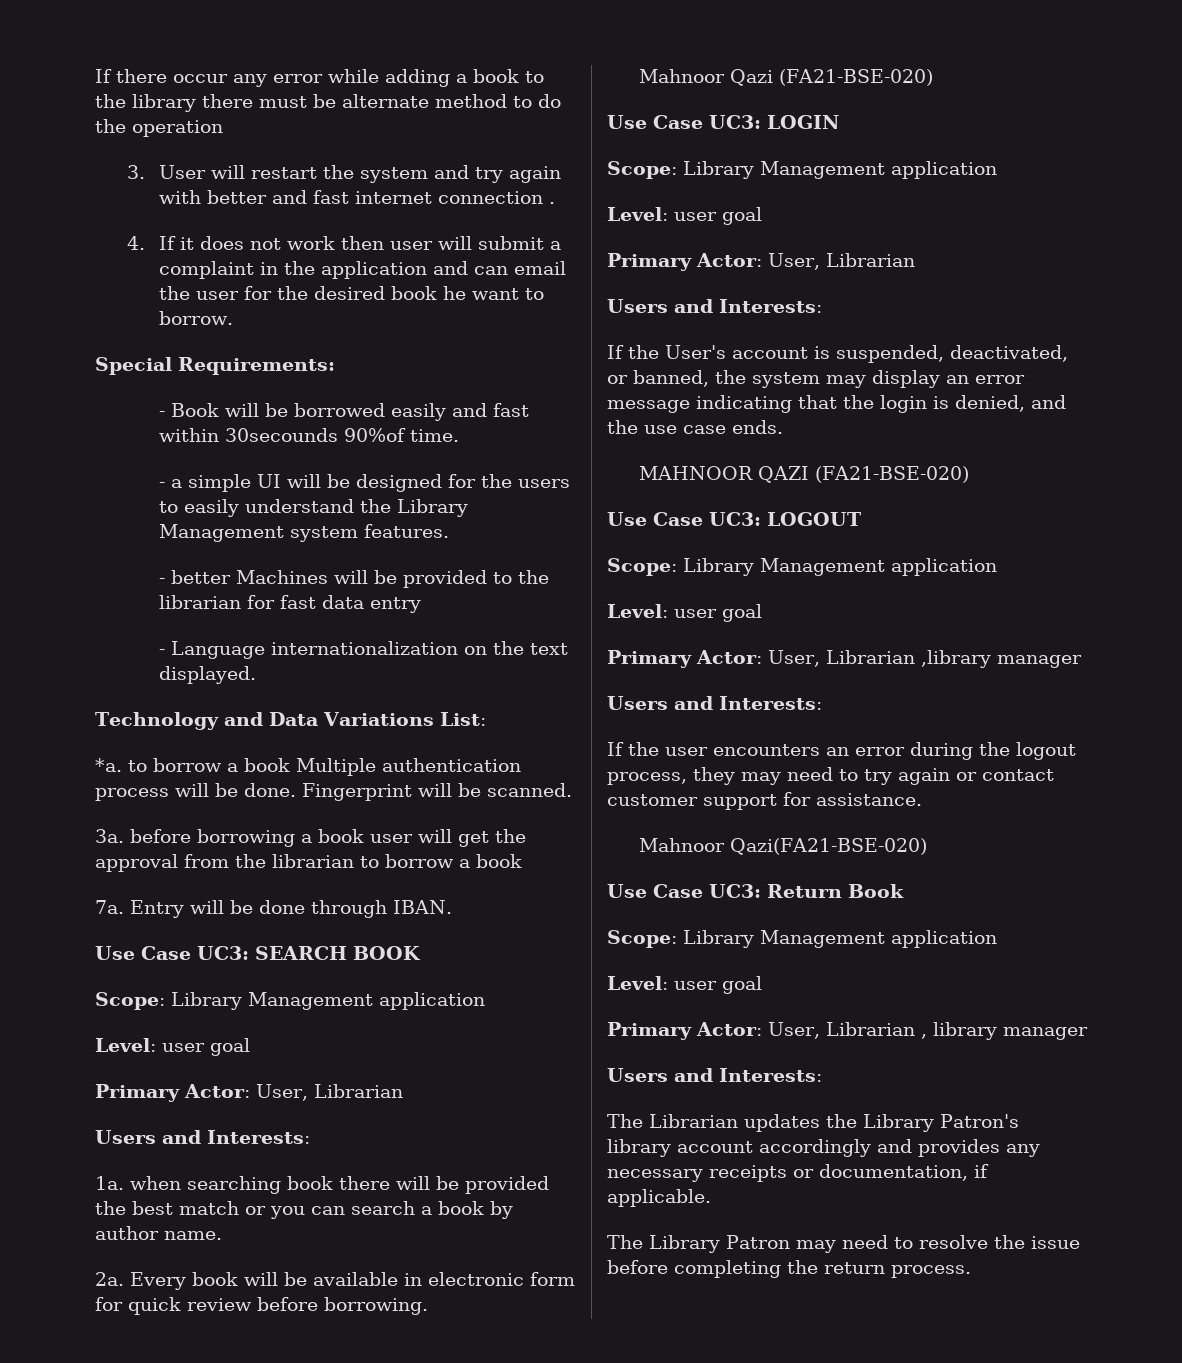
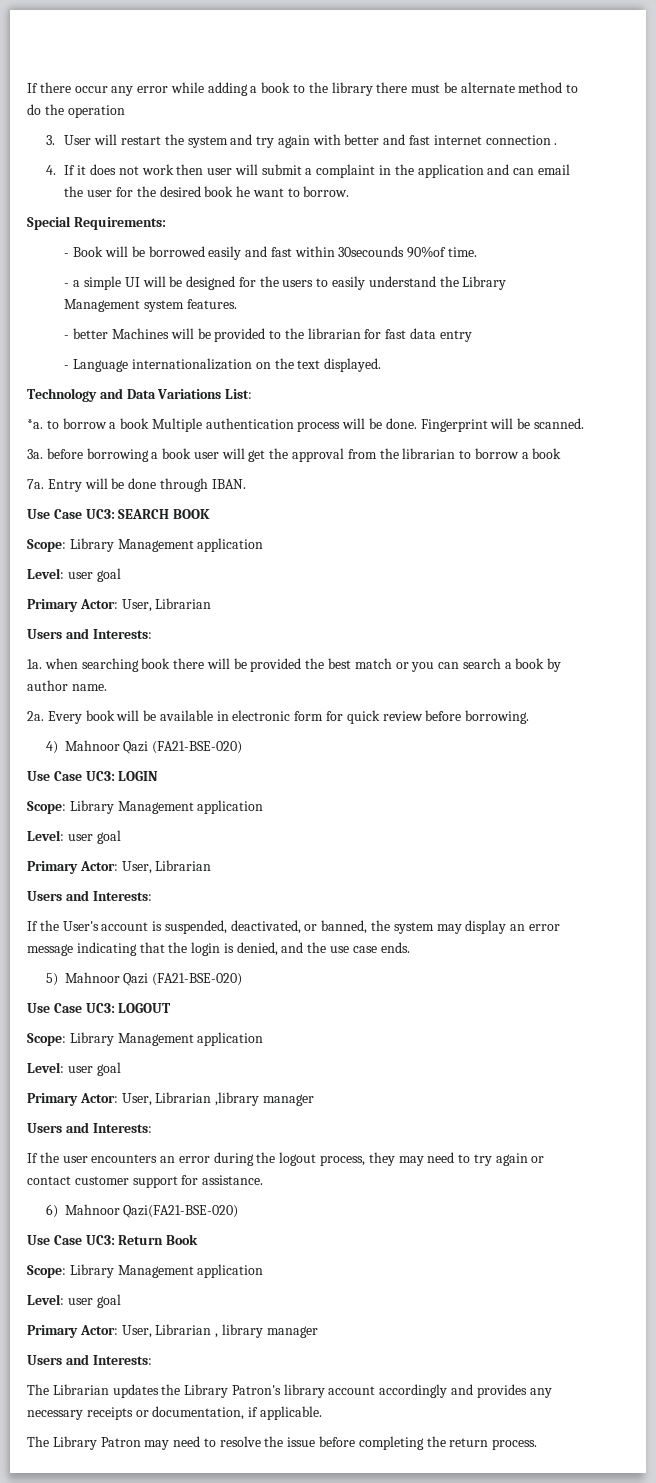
(428, 1306) none -> [45,741,58,754] 4)
[638,466,809,483] MAHNOOR QAZI -> [45,972,149,986] 5) Mahnoor Qazi
(922, 799) none -> [45,1204,58,1218] 6)

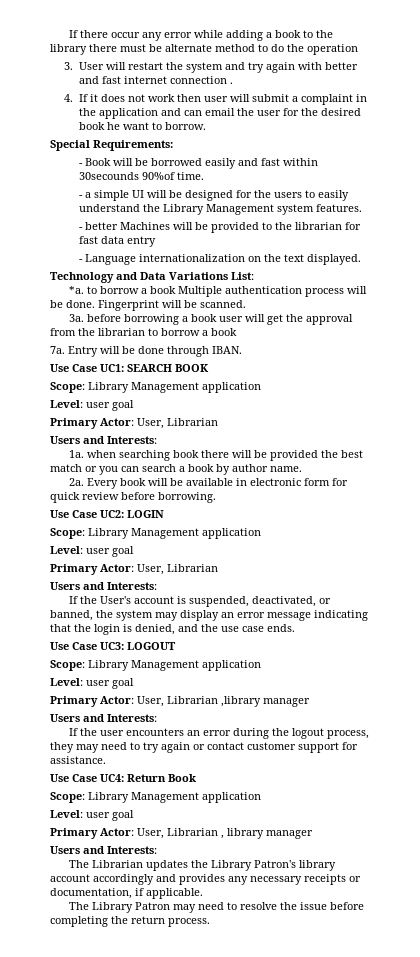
[85,509,115,519] UC3: -> [100,364,124,372] UC1:
[45,740,243,754] [27,771,115,781] // 4) Mahnoor Qazi (FA21-BSE-020) // Use Case UC3: -> [50,510,124,518] // Use Case UC2:
[45,972,243,986] // 5) Mahnoor Qazi (FA21-BSE-020) -> (295, 628) none
[45,1204,239,1218] [27,1235,115,1245] // 6) Mahnoor Qazi(FA21-BSE-020) // Use Case UC3: -> [50,774,124,782] // Use Case UC4:

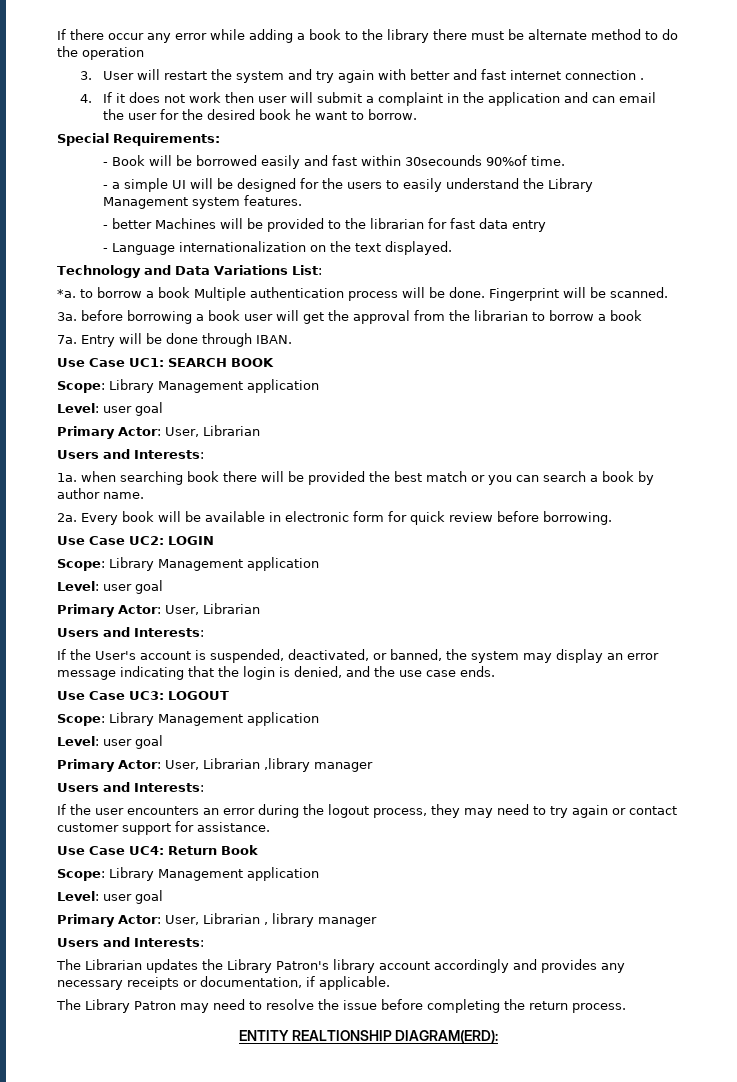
(210, 922) none -> [238,1030,499,1043] // ENTITY REALTIONSHIP DIAGRAM(ERD):

